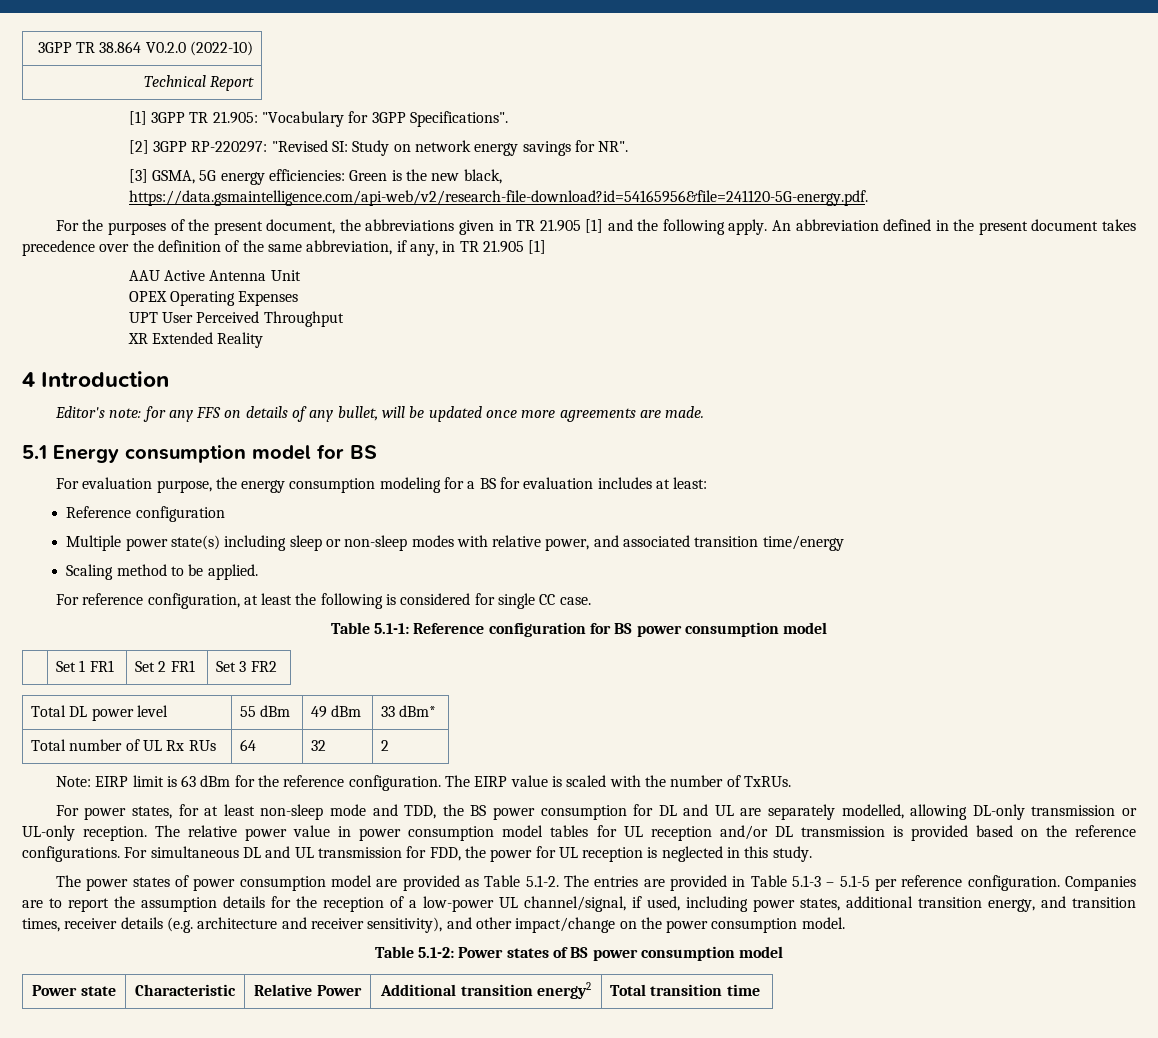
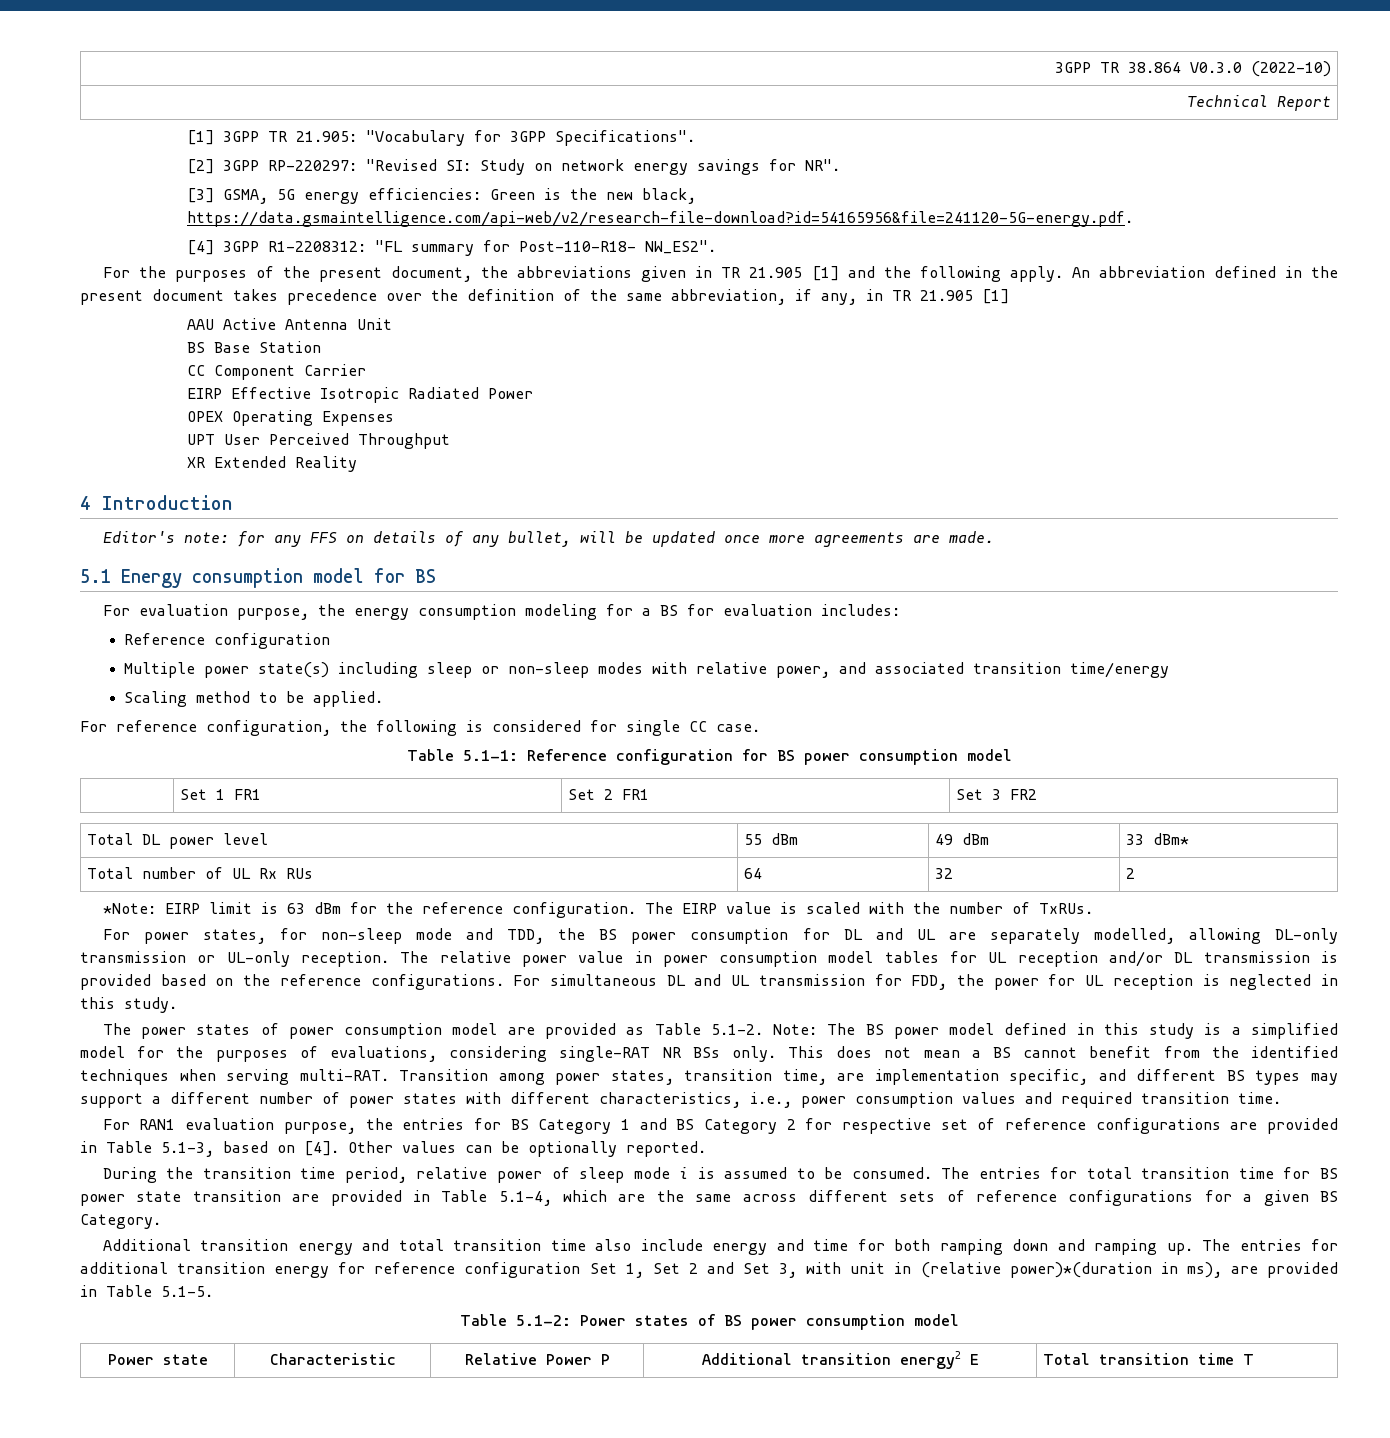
[145,42,186,53] V0.2.0 -> [1190,62,1243,73] V0.3.0
(868, 198) none -> [187,240,717,256] // [4] 3GPP R1-2208312: "FL summary for Post-110-R18- NW_ES2".
(301, 275) none -> [187,341,322,353] [187,364,367,380] [187,387,534,403] // BS Base Station // CC Component Carrier // EIRP Effective Isotropic Radiated Power
[597,477,708,489] includes at least: -> [820,604,900,616] includes:
[243,593,293,605] at least -> (331, 728) none
[55,776,91,787] Note: -> [102,903,156,914] *Note:
[204,804,255,816] at least -> (307, 934) none
[563,875,1136,891] [22,896,1136,912] [22,917,845,933] The entries are provided in Table 5.1-3 – 5.1-5 per reference configuration. Companies are to report the assumption details for the reception of a low-power UL channel/signal, if used, including power states, additional transition energy, and transition times, receiver details (e.g. architecture and receiver sensitivity), and other impact/change on the power consumption model. -> [773,1023,1339,1039] [80,1046,1338,1062] [80,1069,1338,1085] [80,1092,1281,1108] [102,1118,1339,1134] [80,1141,706,1157] [102,1167,1338,1183] [80,1190,1338,1206] [80,1214,161,1229] [102,1239,1339,1255] [80,1262,1338,1278] [80,1285,213,1297] Note: The BS power model defined in this study is a simplified model for the purposes of evaluations, considering single-RAT NR BSs only. This does not mean a BS cannot benefit from the identified techniques when serving multi-RAT. Transition among power states, transition time, are implementation specific, and different BS types may support a different number of power states with different characteristics, i.e., power consumption values and required transition time. // For RAN1 evaluation purpose, the entries for BS Category 1 and BS Category 2 for respective set of reference configurations are provided in Table 5.1-3, based on [4]. Other values can be optionally reported. // During the transition time period, relative power of sleep mode i is assumed to be consumed. The entries for total transition time for BS power state transition are provided in Table 5.1-4, which are the same across different sets of reference configurations for a given BS Category. // Additional transition energy and total transition time also include energy and time for both ramping down and ramping up. The entries for additional transition energy for reference configuration Set 1, Set 2 and Set 3, with unit in (relative power)*(duration in ms), are provided in Table 5.1-5.
(362, 990) none -> [600,1354,610,1365] P
(591, 990) none -> [969,1354,979,1365] E
(760, 990) none -> [1242,1354,1254,1365] T

